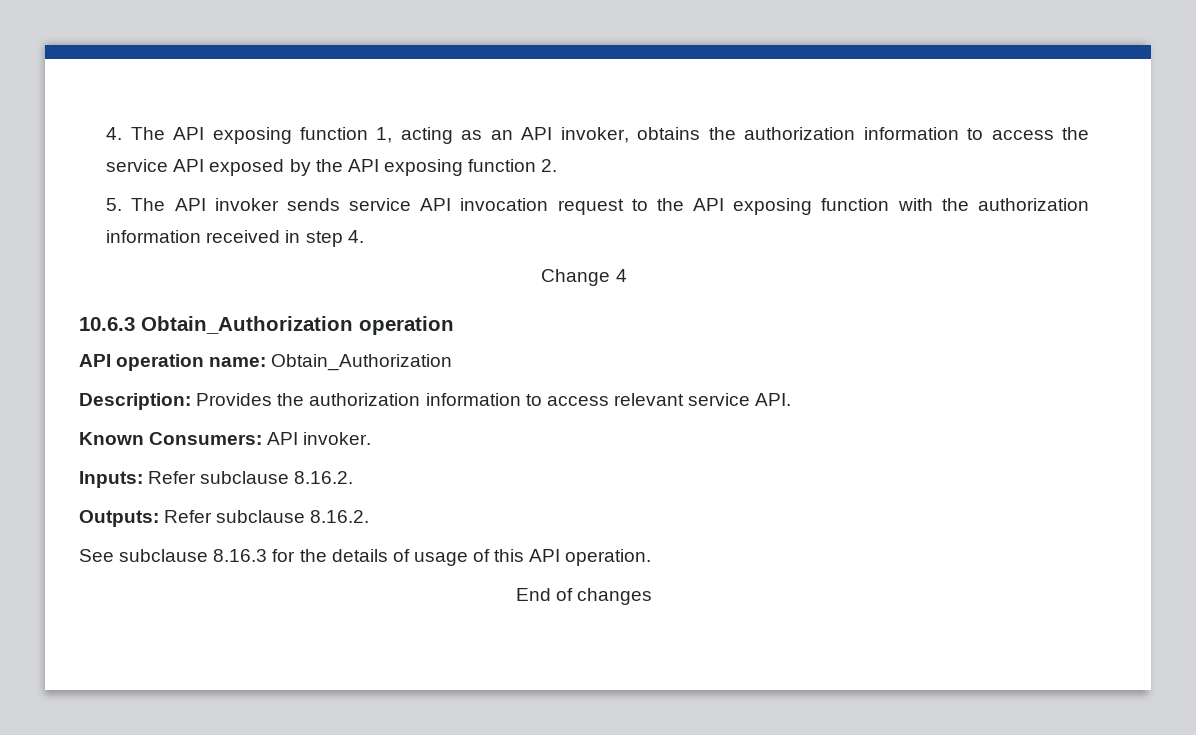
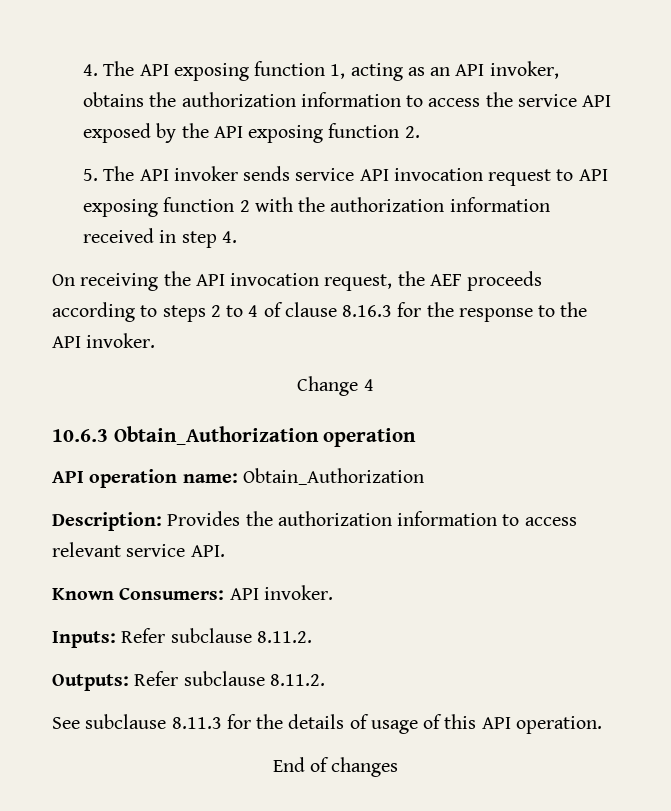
[656,198,890,215] the API exposing function -> [578,169,608,181] [83,197,250,217] API exposing function 2
(364, 236) none -> [52,271,543,291] [52,302,588,322] [52,333,156,348] // On receiving the API invocation request, the AEF proceeds according to steps 2 to 4 of clause 8.16.3 for the response to the API invoker.
[294,471,354,484] 8.16.2. -> [256,631,312,643] 8.11.2.
[310,510,370,523] 8.16.2. -> [269,674,325,686] 8.11.2.
[213,549,268,562] 8.16.3 -> [171,717,222,729] 8.11.3

